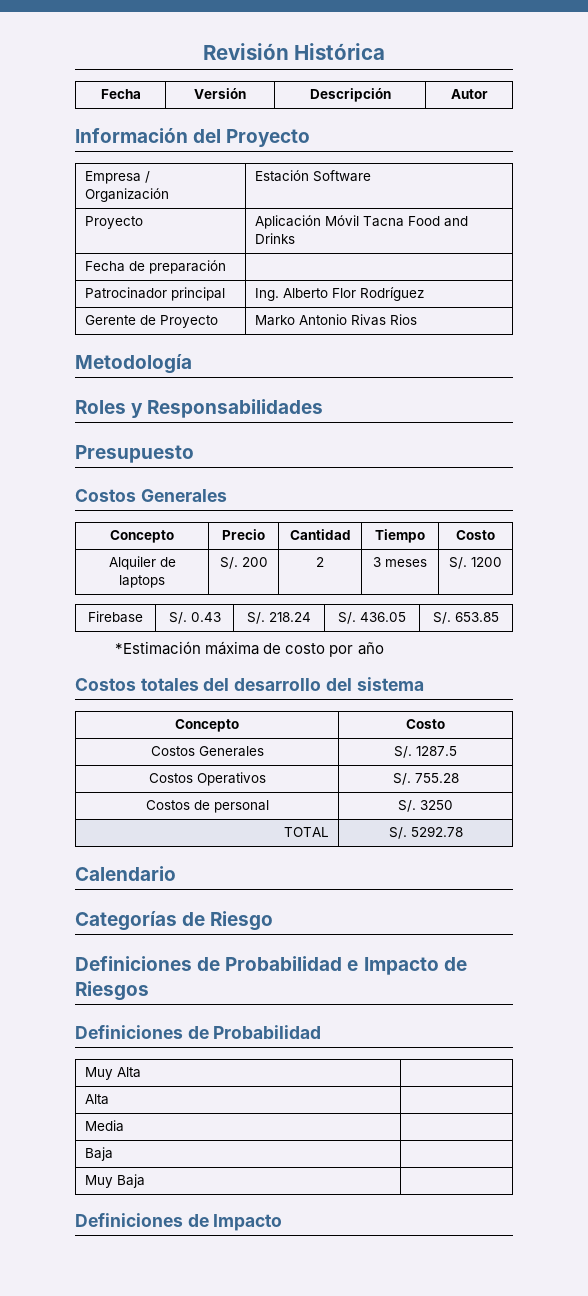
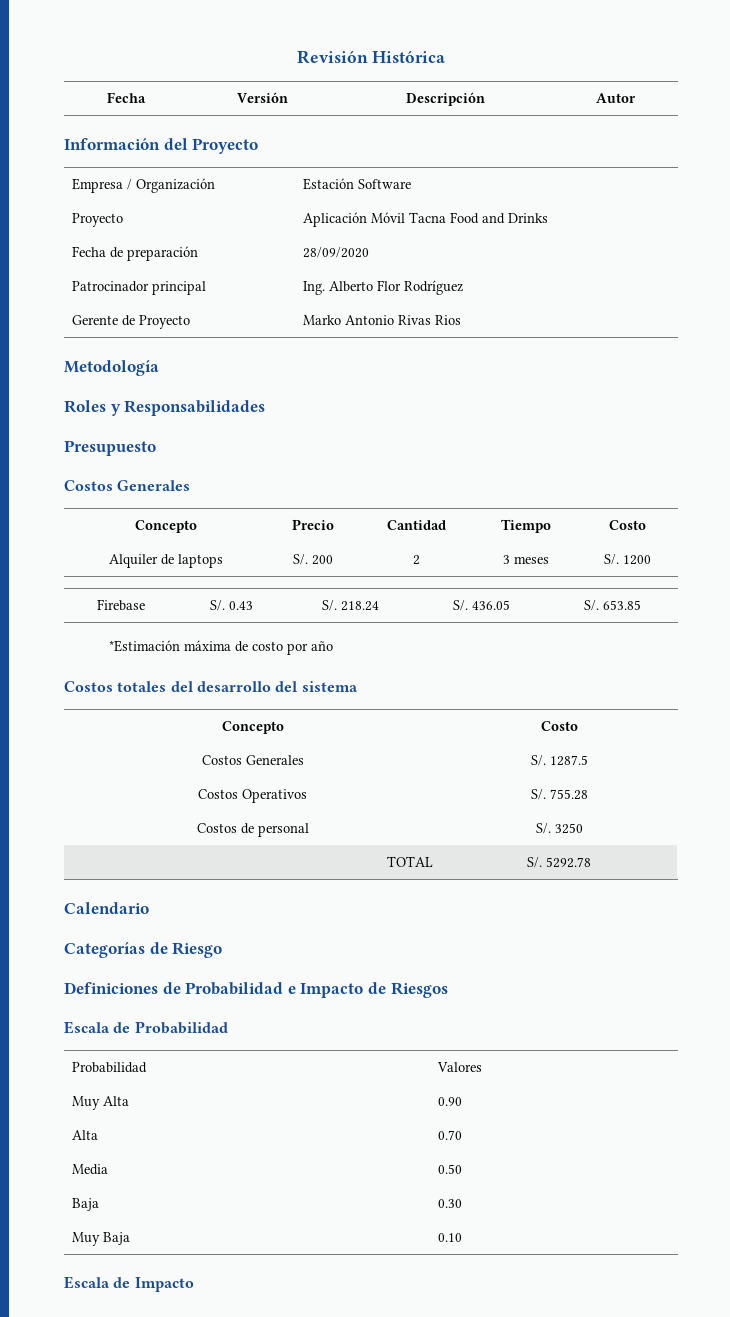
(227, 267) none -> [303,247,370,258] 28/09/2020
[75,1025,322,1039] Definiciones de Probabilidad -> [64,1021,228,1034] [72,1062,148,1073] [437,1062,483,1072] Escala de Probabilidad // Probabilidad | Valores
[85,1094,110,1105] // Alta | -> [438,1097,463,1106] [72,1130,99,1140] [438,1130,463,1140] 0.90 // Alta | 0.70
[85,1147,114,1161] // Baja | -> [438,1164,463,1174] [72,1198,100,1211] [438,1199,463,1208] 0.50 // Baja | 0.30
[75,1213,183,1227] // Definiciones -> [438,1233,463,1242] [64,1276,110,1289] 0.10 // Escala

